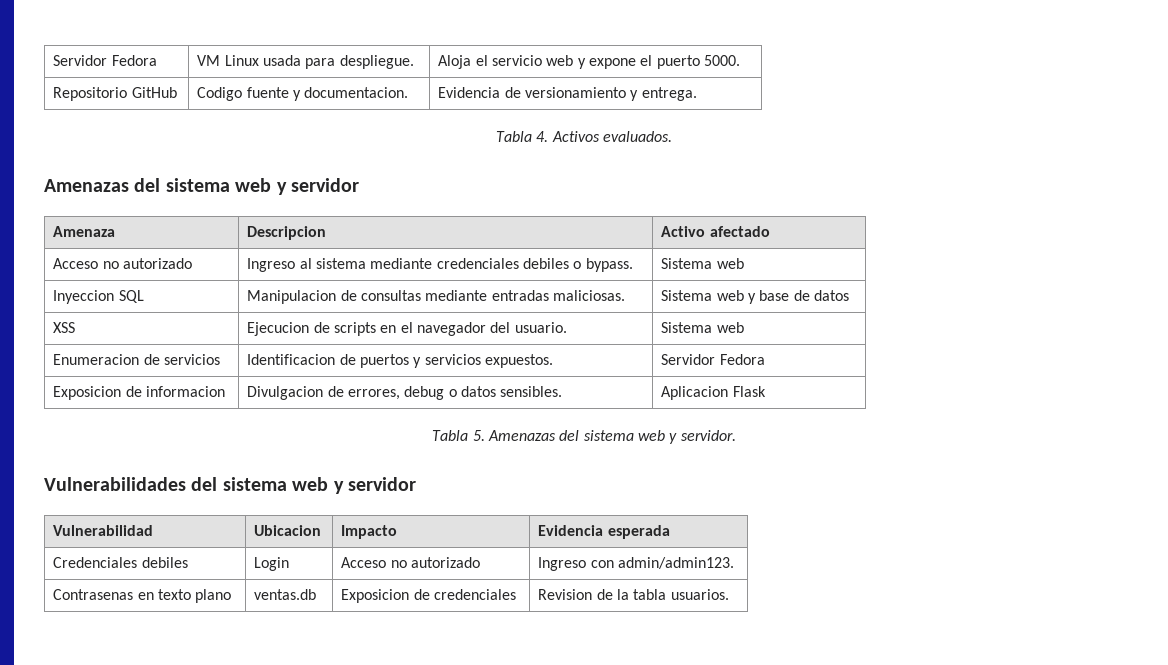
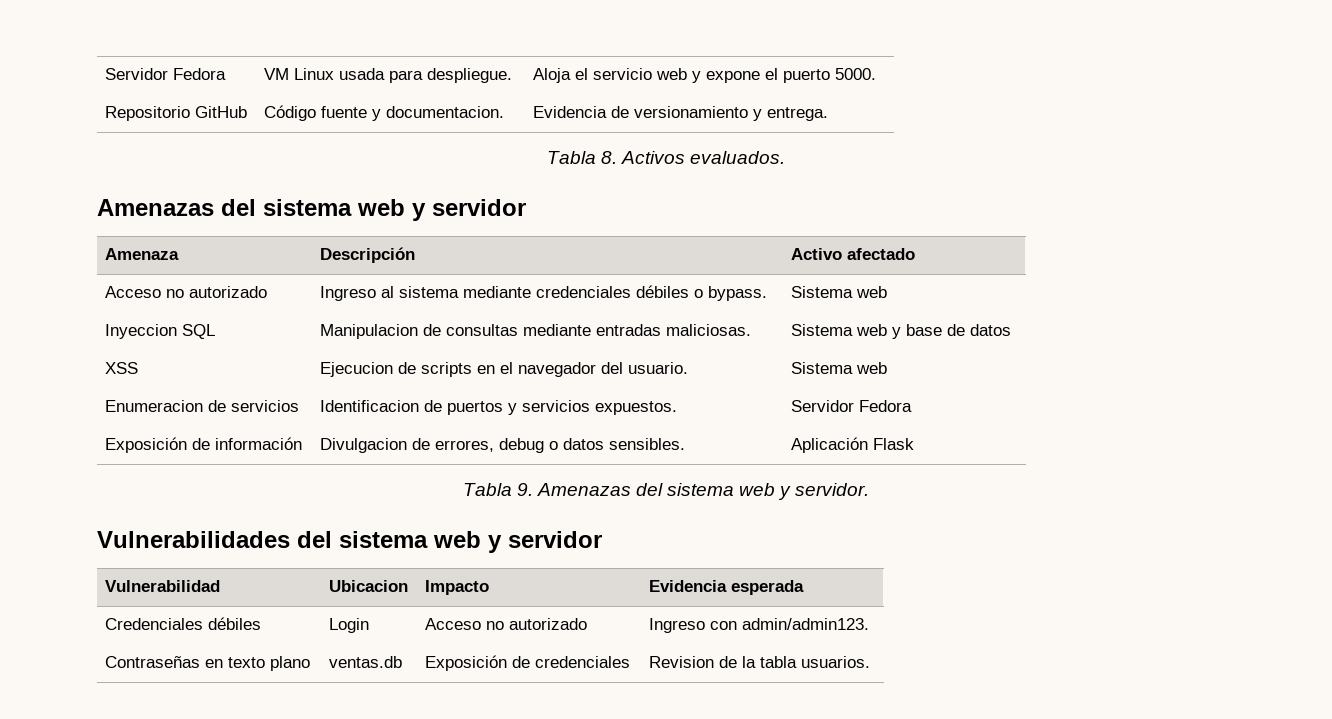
[197,87,243,101] Codigo -> [264,105,317,121] Código
[536,131,549,142] 4. -> [600,151,617,164] 8.
[247,226,327,240] Descripcion -> [320,247,416,263] Descripción
[523,258,570,269] debiles -> [636,285,690,298] débiles
[53,386,226,400] Exposicion de informacion -> [105,437,303,453] Exposición de información
[661,386,729,400] Aplicacion -> [791,437,869,453] Aplicación
[472,430,485,441] 5. -> [516,483,533,496] 9.
[141,557,188,568] debiles -> [208,617,262,630] débiles
[53,589,134,600] Contrasenas -> [105,656,201,668] Contraseñas
[341,589,410,603] Exposicion -> [425,655,508,671] Exposición

